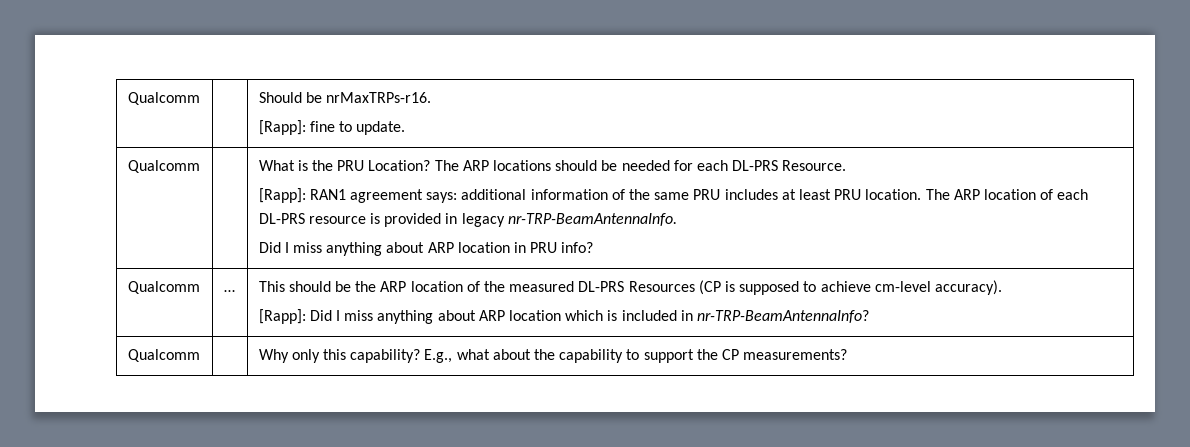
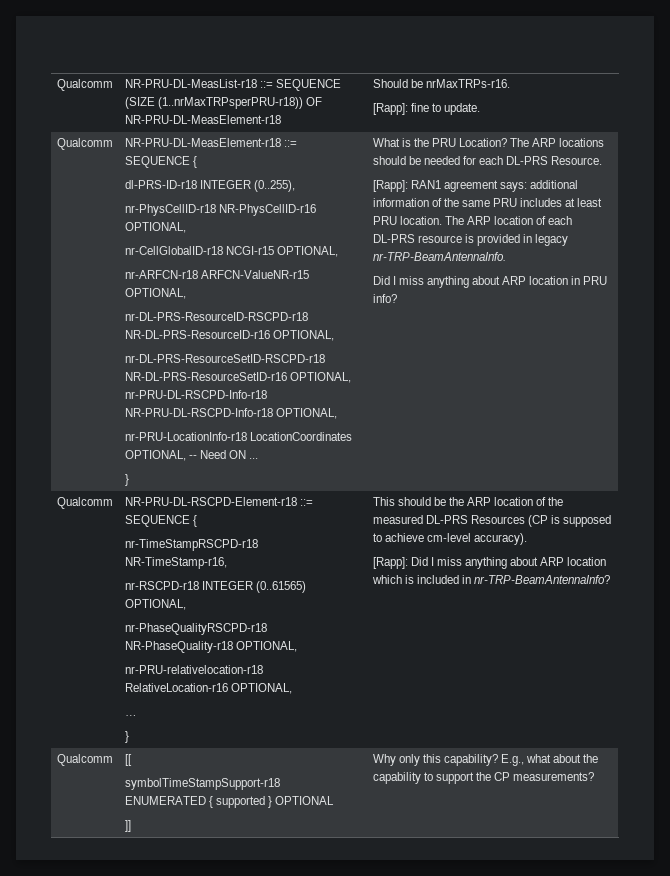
[127,92,200,105] Qualcomm | -> [56,79,113,91] [124,79,341,91] [124,97,322,109] [124,115,281,124] Qualcomm | NR-PRU-DL-MeasList-r18 ::= SEQUENCE (SIZE (1..nrMaxTRPsperPRU-r18)) OF NR-PRU-DL-MeasElement-r18
(200, 166) none -> [124,138,297,147] [124,156,197,168] [124,180,295,192] [124,204,316,216] [124,222,186,233] [124,246,338,257] [124,270,309,279] [124,288,186,299] [124,312,308,321] [124,330,334,341] [124,354,325,363] [124,372,351,383] [124,390,267,399] [124,408,337,419] [124,432,352,441] [124,450,258,461] [124,474,129,486] NR-PRU-DL-MeasElement-r18 ::= SEQUENCE { // dl-PRS-ID-r18 INTEGER (0..255), // nr-PhysCellID-r18 NR-PhysCellID-r16 OPTIONAL, // nr-CellGlobalID-r18 NCGI-r15 OPTIONAL, // nr-ARFCN-r18 ARFCN-ValueNR-r15 OPTIONAL, // nr-DL-PRS-ResourceID-RSCPD-r18 NR-DL-PRS-ResourceID-r16 OPTIONAL, // nr-DL-PRS-ResourceSetID-RSCPD-r18 NR-DL-PRS-ResourceSetID-r16 OPTIONAL, nr-PRU-DL-RSCPD-Info-r18 NR-PRU-DL-RSCPD-Info-r18 OPTIONAL, // nr-PRU-LocationInfo-r18 LocationCoordinates OPTIONAL, -- Need ON ... // }
[223,290,235,292] … -> [124,497,313,506] [124,515,197,527] [124,539,258,551] [124,557,227,569] [124,581,306,593] [124,599,186,610] [124,623,267,635] [124,641,297,653] [124,665,263,674] [124,683,292,694] [124,715,137,716] [124,731,129,743] NR-PRU-DL-RSCPD-Element-r18 ::= SEQUENCE { // nr-TimeStampRSCPD-r18 NR-TimeStamp-r16, // nr-RSCPD-r18 INTEGER (0..61565) OPTIONAL, // nr-PhaseQualityRSCPD-r18 NR-PhaseQuality-r18 OPTIONAL, // nr-PRU-relativelocation-r18 RelativeLocation-r16 OPTIONAL, // … // }
(200, 355) none -> [124,754,132,766] [124,778,280,790] [124,796,334,808] [124,820,131,832] [[ // symbolTimeStampSupport-r18 ENUMERATED { supported } OPTIONAL // ]]

